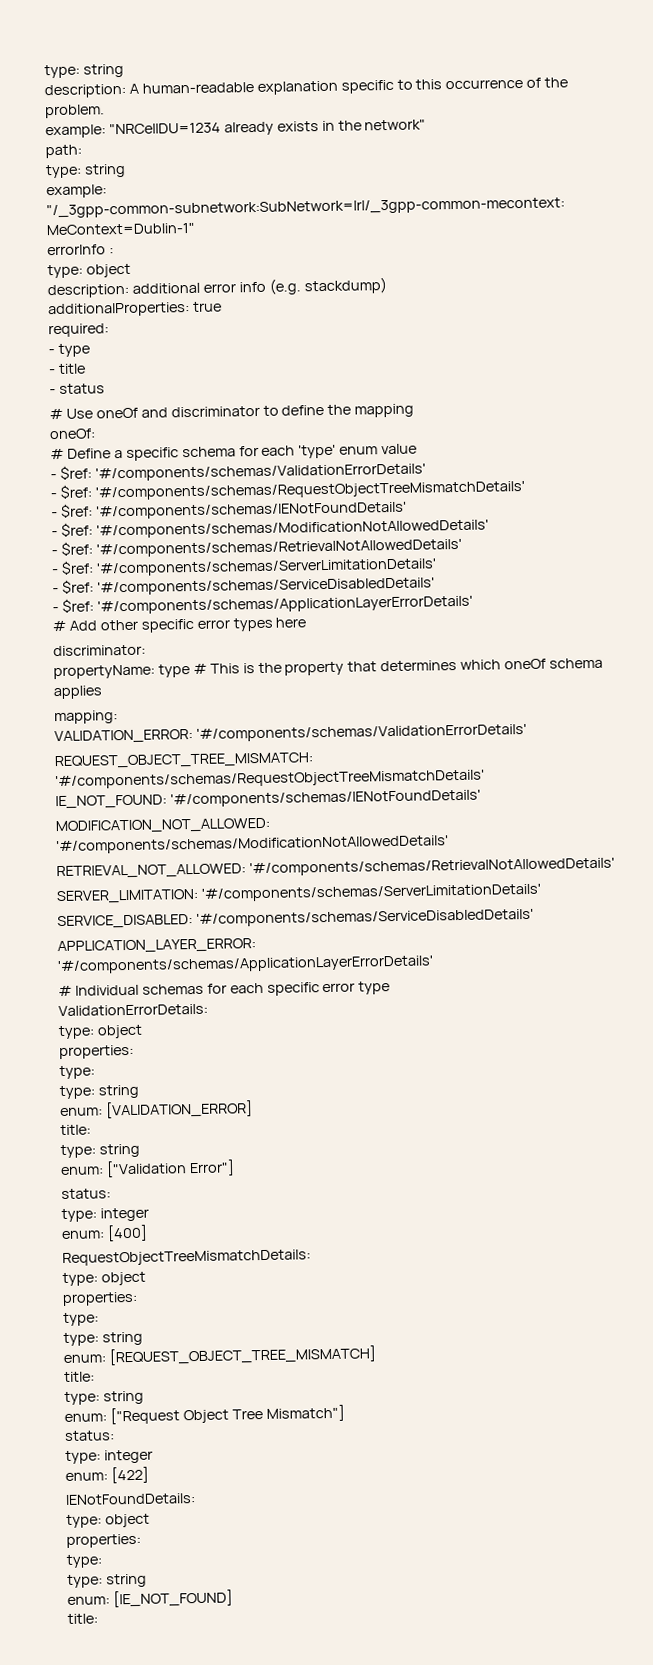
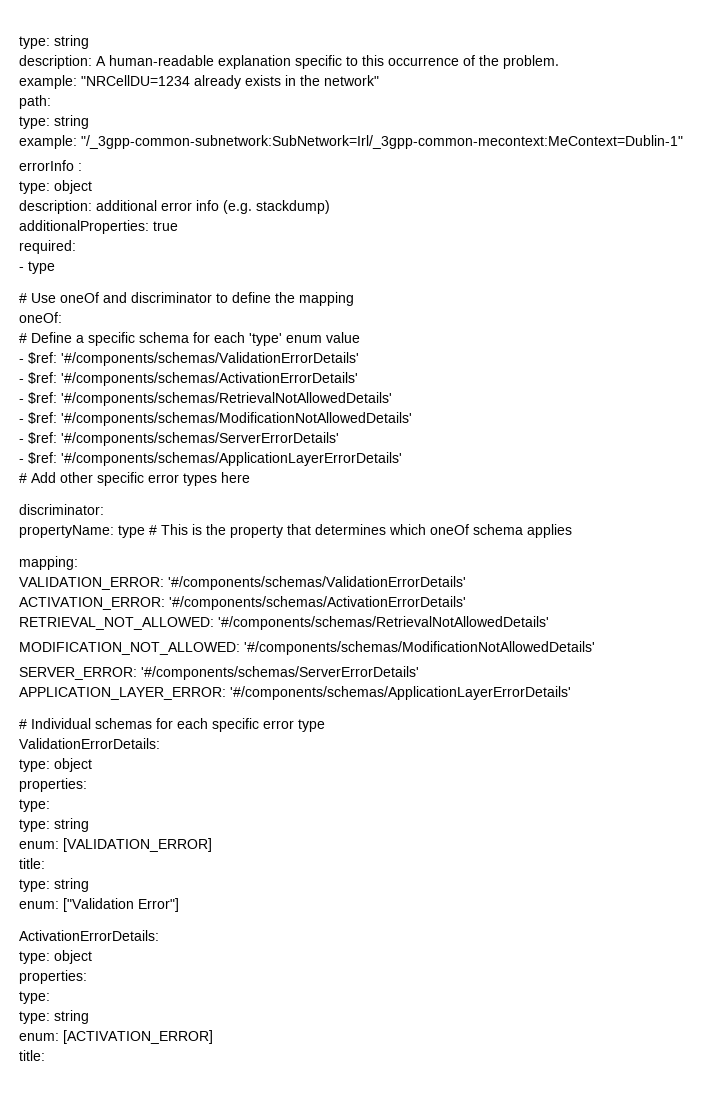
[49,363,86,375] [49,383,105,395] // - title // - status -> (55, 267) none
[94,480,525,501] [51,501,407,520] '#/components/schemas/RequestObjectTreeMismatchDetails' // - $ref: '#/components/schemas/IENotFoundDetails' -> [61,372,358,386] [19,392,392,406] '#/components/schemas/ActivationErrorDetails' // - $ref: '#/components/schemas/RetrievalNotAllowedDetails'
[95,538,462,558] [52,558,437,577] [52,577,435,596] '#/components/schemas/RetrievalNotAllowedDetails' // - $ref: '#/components/schemas/ServerLimitationDetails' // - $ref: '#/components/schemas/ServiceDisabledDetails' -> [61,432,339,446] '#/components/schemas/ServerErrorDetails'
[54,752,485,790] [55,789,481,810] [55,817,270,835] [56,835,449,855] [56,857,615,880] [56,883,541,905] [57,908,534,930] REQUEST_OBJECT_TREE_MISMATCH: '#/components/schemas/RequestObjectTreeMismatchDetails' // IE_NOT_FOUND: '#/components/schemas/IENotFoundDetails' // MODIFICATION_NOT_ALLOWED: '#/components/schemas/ModificationNotAllowedDetails' // RETRIEVAL_NOT_ALLOWED: '#/components/schemas/RetrievalNotAllowedDetails' // SERVER_LIMITATION: '#/components/schemas/ServerLimitationDetails' // SERVICE_DISABLED: '#/components/schemas/ServiceDisabledDetails' -> [19,596,466,610] [19,616,549,630] [19,641,595,655] [19,666,419,680] ACTIVATION_ERROR: '#/components/schemas/ActivationErrorDetails' // RETRIEVAL_NOT_ALLOWED: '#/components/schemas/RetrievalNotAllowedDetails' // MODIFICATION_NOT_ALLOWED: '#/components/schemas/ModificationNotAllowedDetails' // SERVER_ERROR: '#/components/schemas/ServerErrorDetails'
[61,1188,111,1200] [61,1207,149,1223] [61,1224,148,1242] [62,1249,311,1267] [62,1271,146,1287] [62,1291,138,1307] [63,1312,99,1327] [63,1331,143,1347] [63,1345,376,1366] [64,1371,95,1382] [64,1390,144,1405] [64,1404,345,1425] [64,1430,115,1441] [65,1449,153,1464] [65,1466,149,1484] [65,1493,196,1505] [66,1513,150,1528] [66,1533,141,1548] [66,1554,103,1568] [67,1573,147,1588] [67,1589,233,1608] [67,1613,98,1624] status: // type: integer // enum: [400] // RequestObjectTreeMismatchDetails: // type: object // properties: // type: // type: string // enum: [REQUEST_OBJECT_TREE_MISMATCH] // title: // type: string // enum: ["Request Object Tree Mismatch"] // status: // type: integer // enum: [422] // IENotFoundDetails: // type: object // properties: // type: // type: string // enum: [IE_NOT_FOUND] // title: -> [19,930,159,941] [19,950,92,964] [19,970,87,984] [19,991,50,1004] [19,1010,89,1024] [19,1030,213,1044] [19,1050,45,1061] ActivationErrorDetails: // type: object // properties: // type: // type: string // enum: [ACTIVATION_ERROR] // title:

